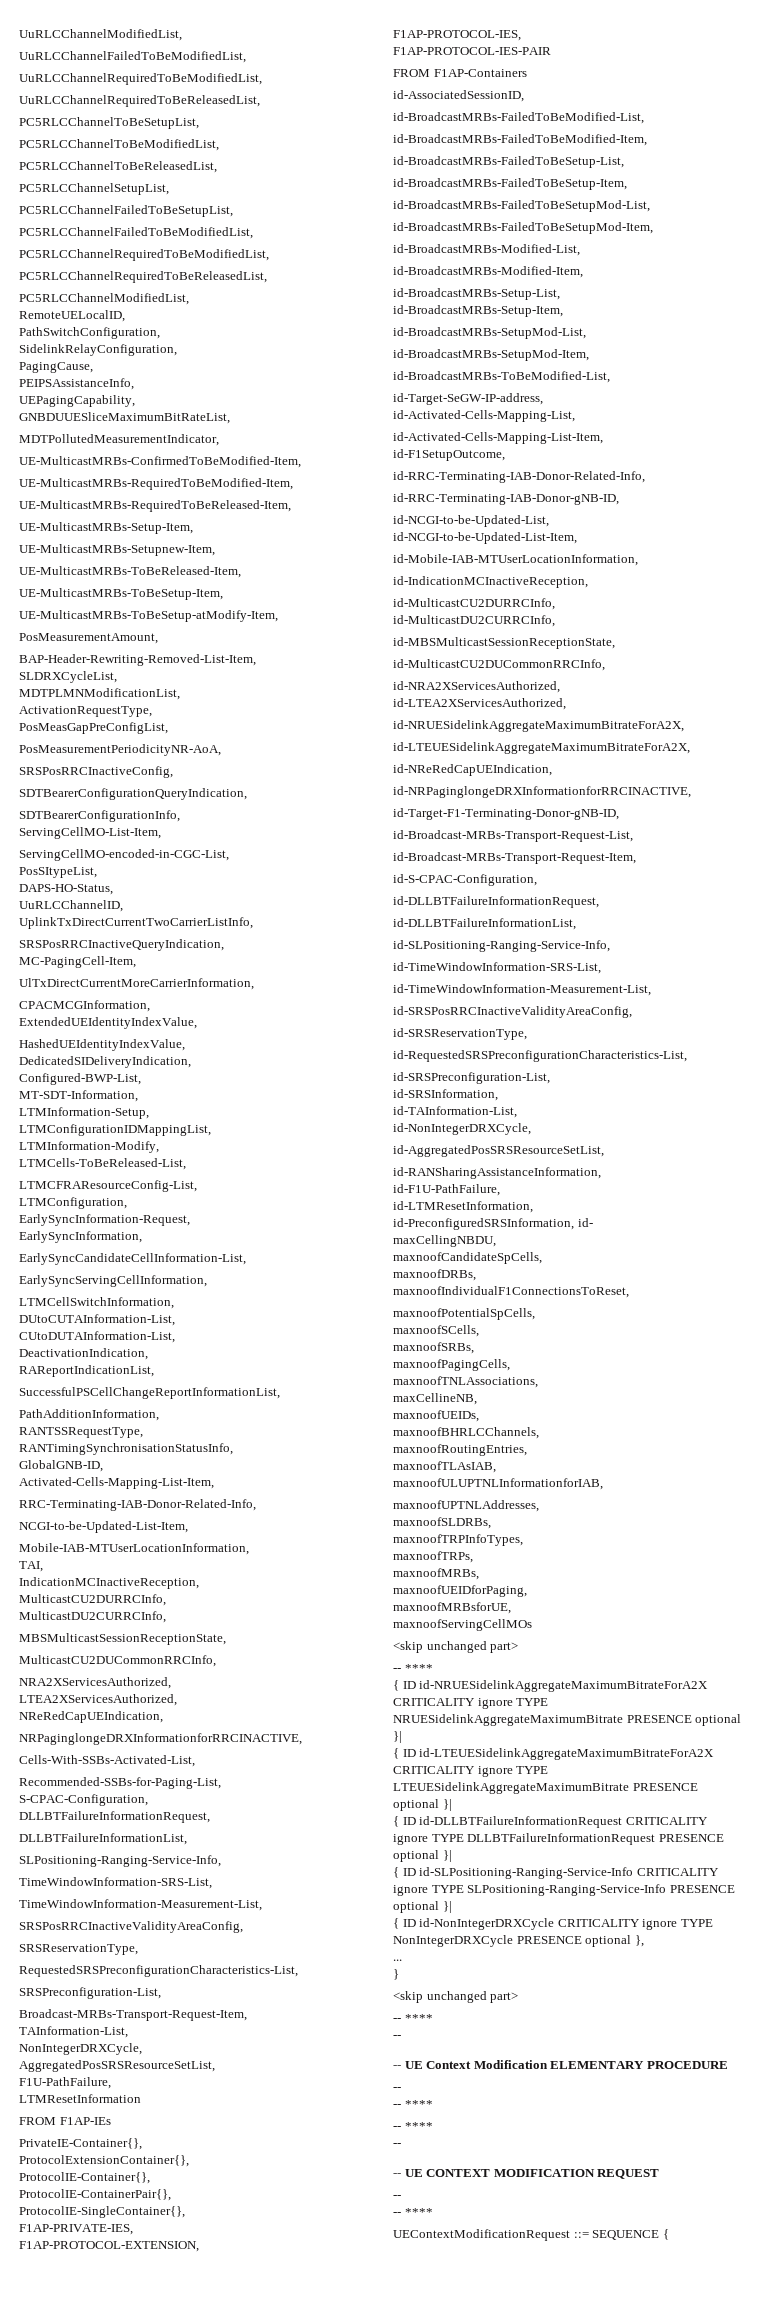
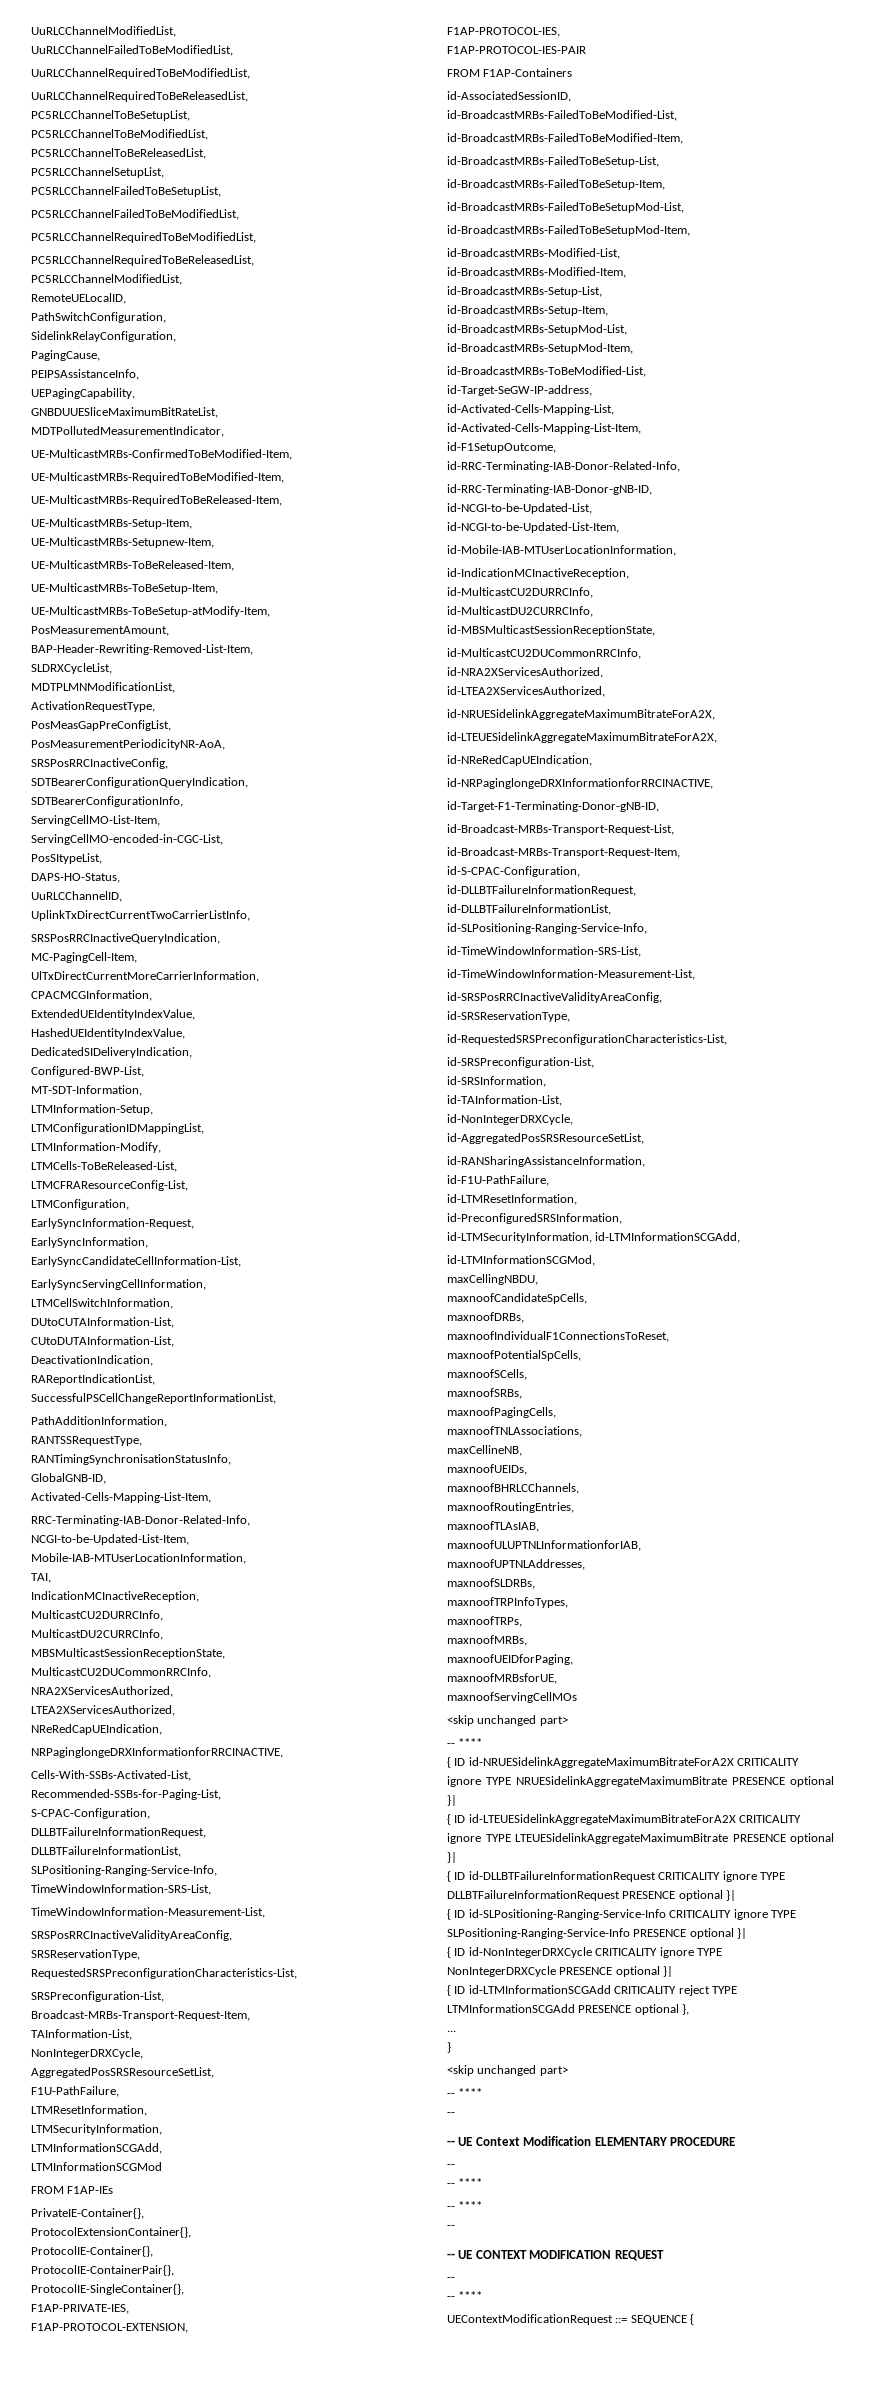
[19,2094,141,2103] LTMResetInformation -> [31,2105,147,2116] [31,2124,162,2135] [31,2143,162,2154] [31,2162,162,2171] LTMResetInformation, // LTMSecurityInformation, // LTMInformationSCGAdd, // LTMInformationSCGMod
[577,1218,593,1227] id- -> [447,1232,741,1243] [447,1255,595,1266] // id-LTMSecurityInformation, id-LTMInformationSCGAdd, // id-LTMInformationSCGMod,
(632, 1941) none -> [663,1966,674,1977] [447,1985,737,1996] [447,2004,679,2015] }| // { ID id-LTMInformationSCGAdd CRITICALITY reject TYPE LTMInformationSCGAdd PRESENCE optional

